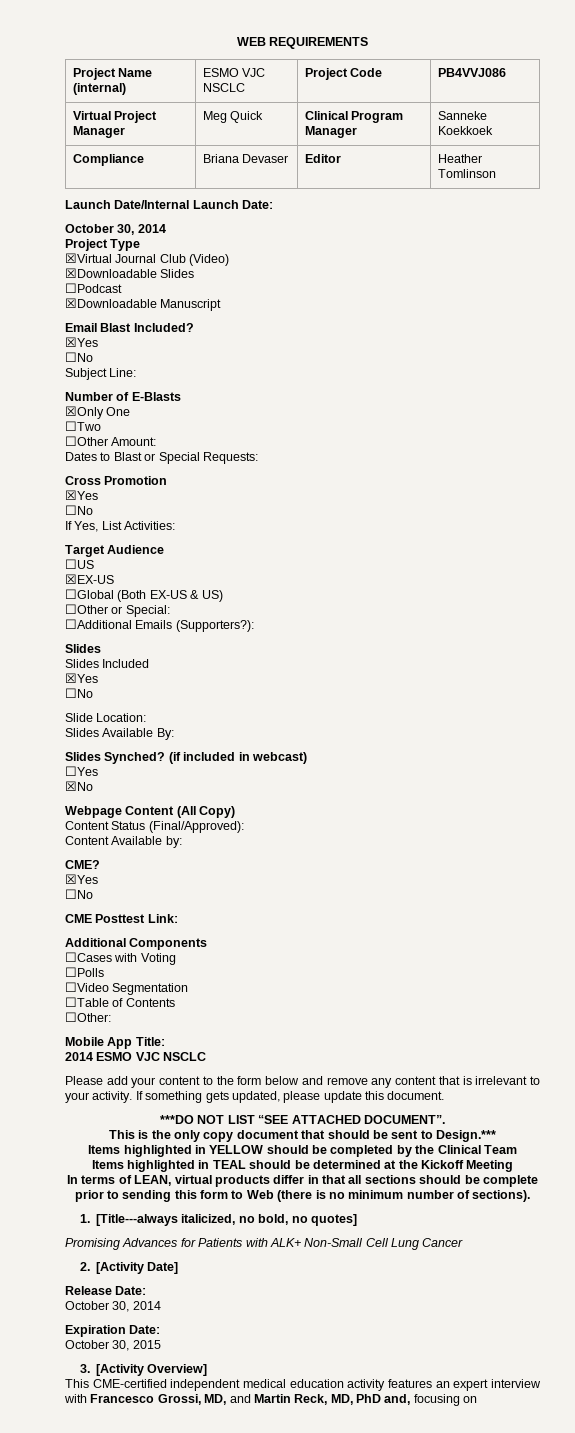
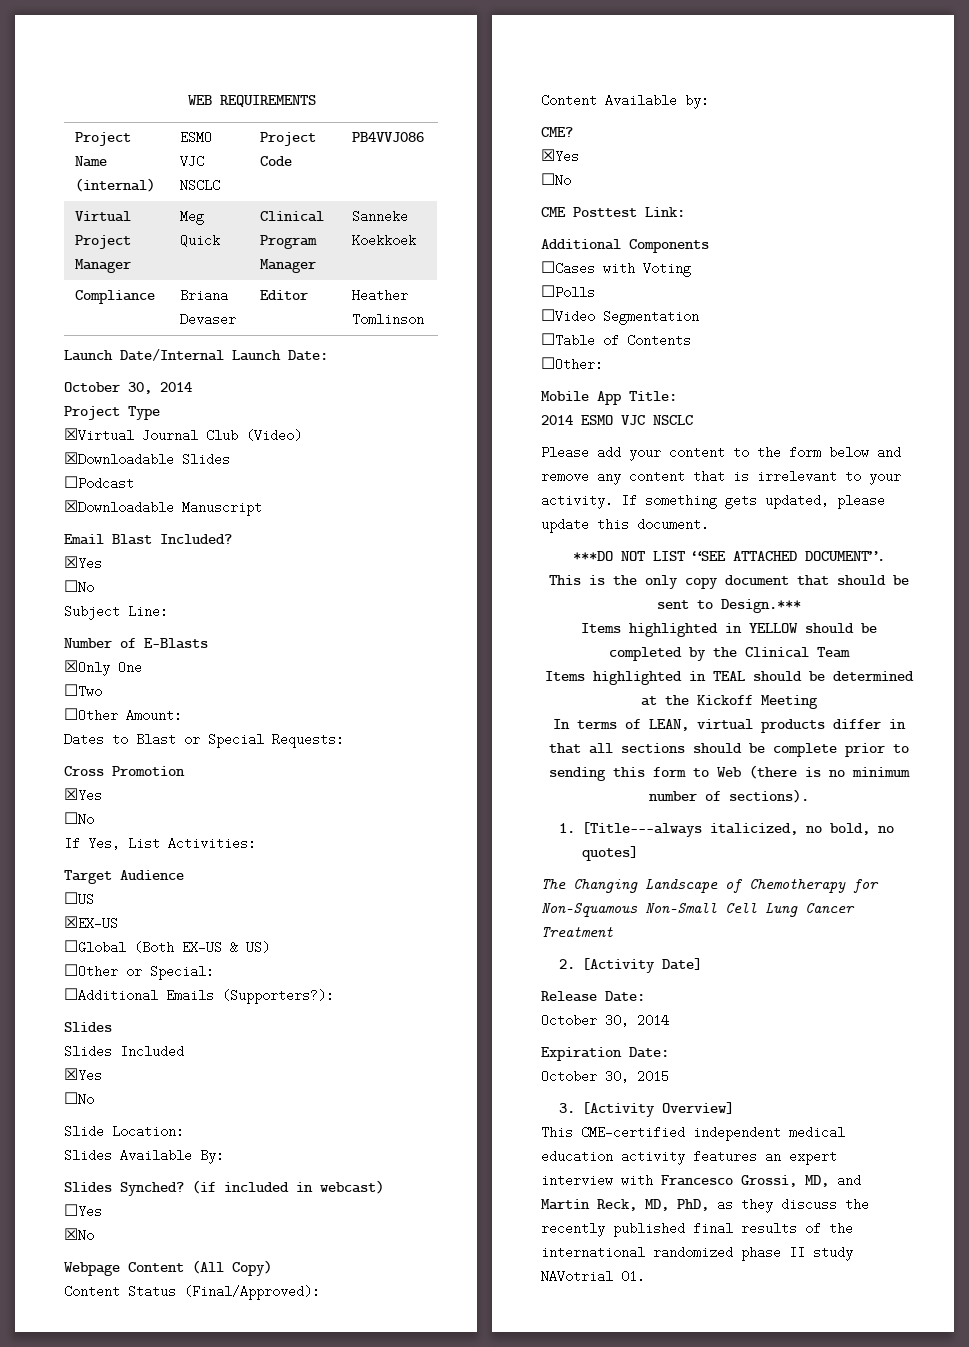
[65,1238,301,1250] Promising Advances for Patients with ALK+ -> [541,879,879,893] [541,903,638,917] The Changing Landscape of Chemotherapy for Non-Squamous
(464, 1242) none -> [541,927,613,937] Treatment
[356,1394,478,1406] PhD and, focusing on -> [677,1198,869,1213] [541,1222,853,1237] [541,1246,853,1261] [541,1270,645,1283] PhD, as they discuss the recently published final results of the international randomized phase II study NAVotrial 01.

